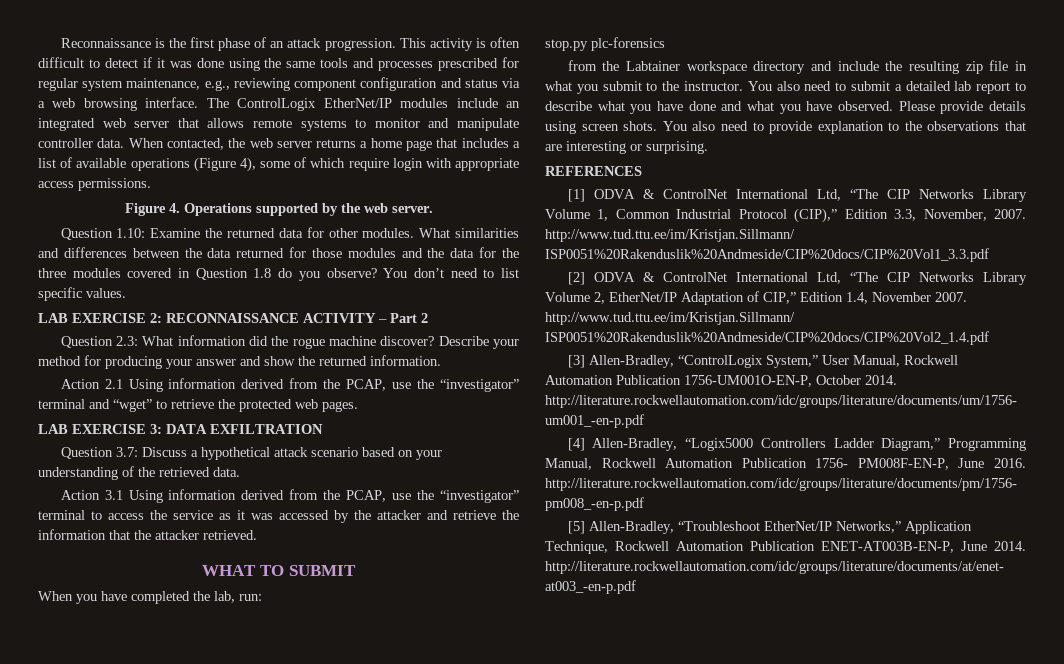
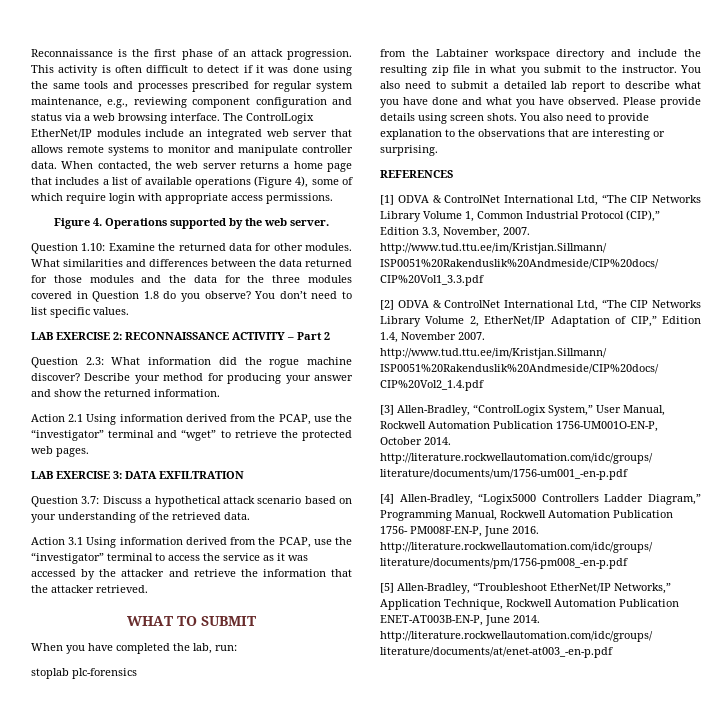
[545,39,588,51] stop.py -> [31,668,69,679] stoplab

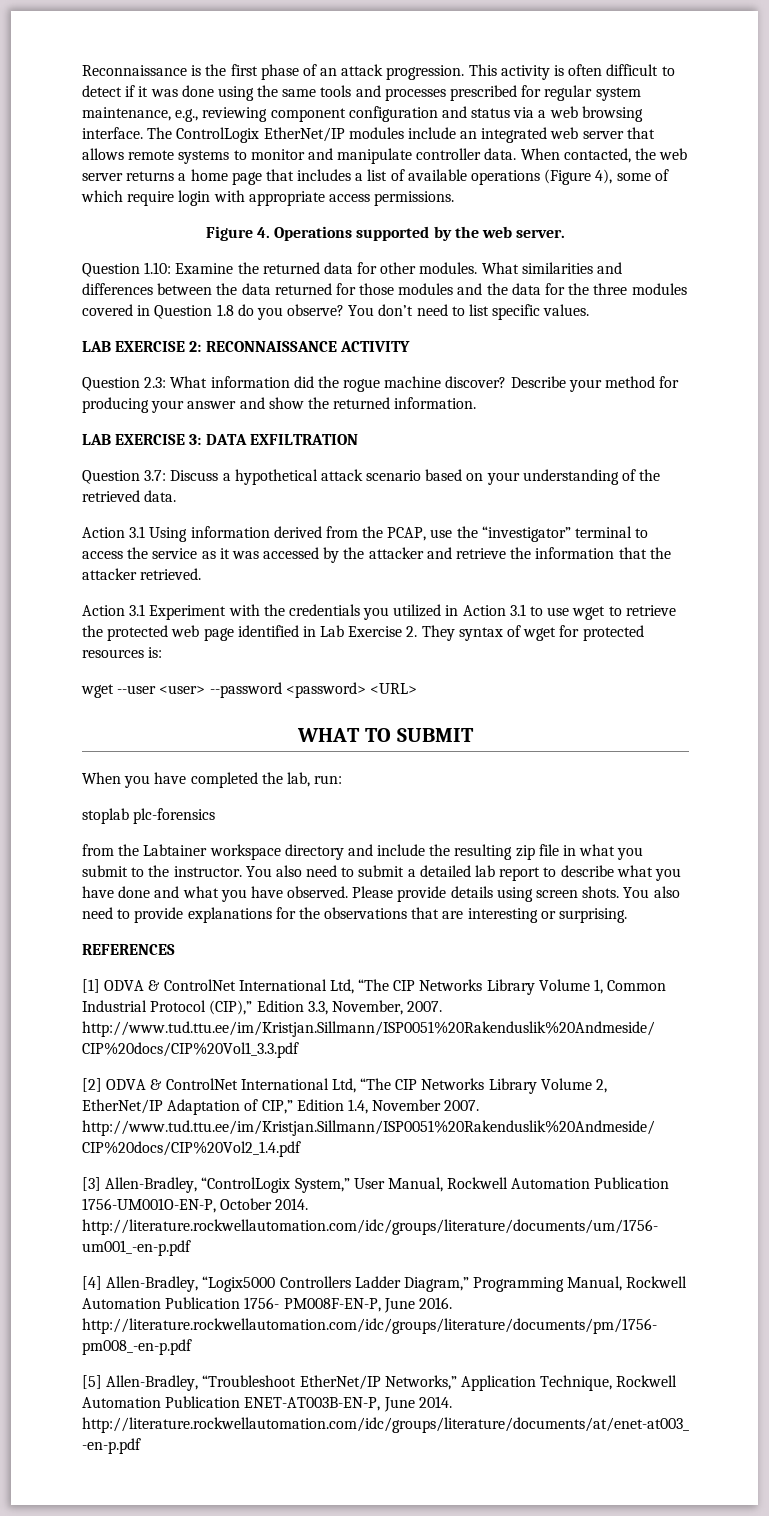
[287,332,330,340] – Part 2 -> (410, 346) none
[31,414,353,425] [31,429,352,441] [31,446,89,457] // Action 2.1 Using information derived from the PCAP, use the “investigator” terminal and “wget” to retrieve the protected web pages. -> (477, 403) none
(148, 589) none -> [82,604,676,620] [82,625,644,641] [82,647,163,658] [81,682,417,698] // Action 3.1 Experiment with the credentials you utilized in Action 3.1 to use wget to retrieve the protected web page identified in Lab Exercise 2. They syntax of wget for protected resources is: // wget --user <user> --password <password> <URL>
[380,129,455,140] explanation to -> [187,907,296,923] explanations for

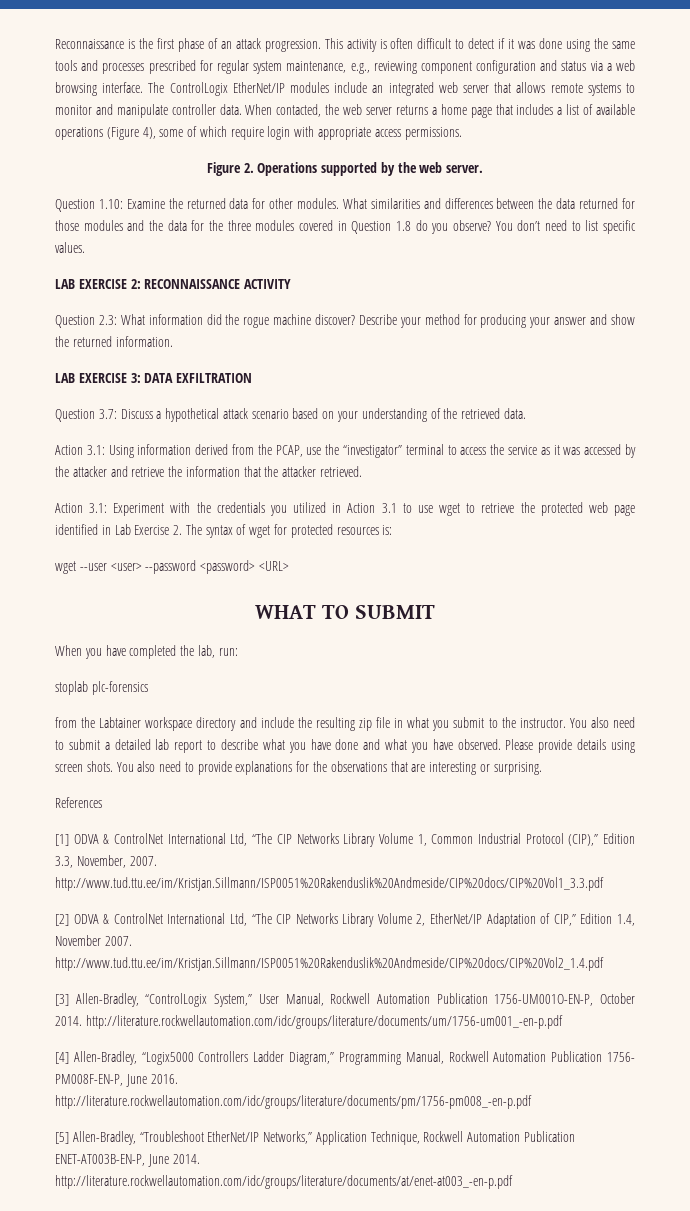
[257,227,271,238] 4. -> [243,163,254,173] 2.
[129,526,146,538] 3.1 -> [86,445,105,455] 3.1:
[129,604,146,616] 3.1 -> [89,503,108,513] 3.1:
[421,625,455,641] They -> [185,524,202,535] The
[82,944,175,955] REFERENCES -> [55,797,102,808] References

